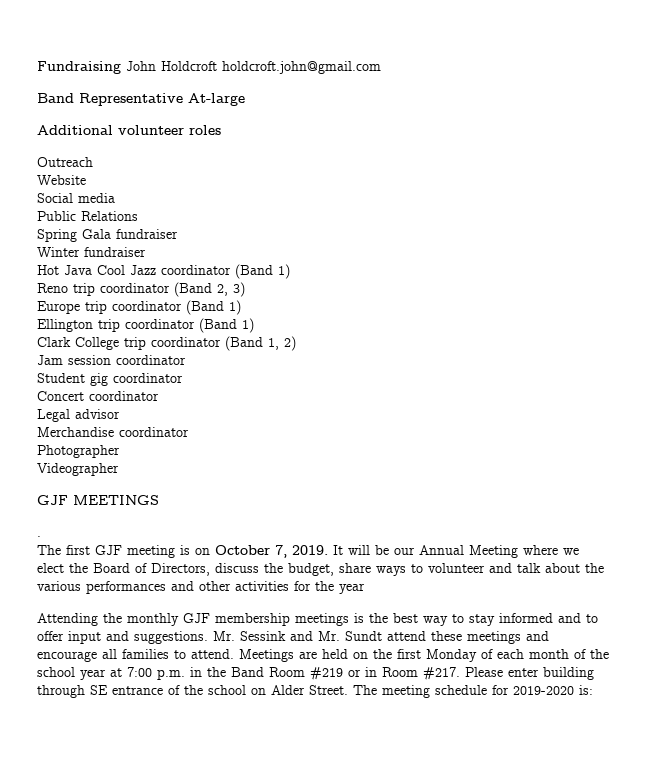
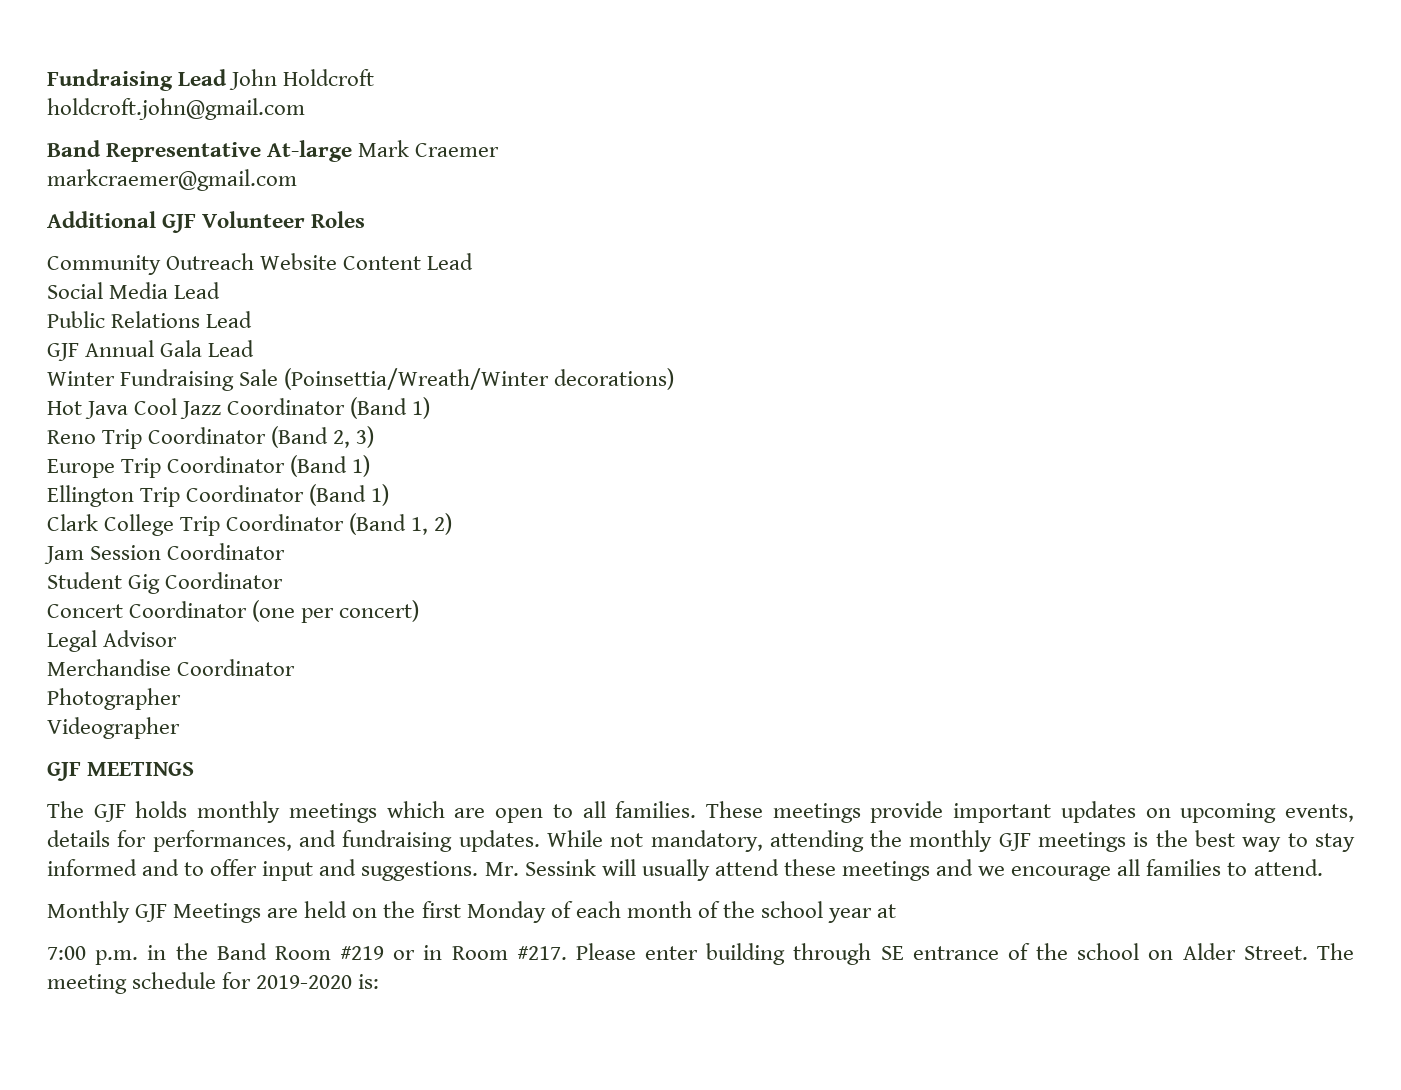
[37,61,121,74] Fundraising -> [47,69,228,91] Fundraising Lead
(217, 66) none -> (375, 77) //
[37,125,221,135] // Additional volunteer roles // -> [358,140,500,157] [47,169,297,191] [47,211,366,233] [47,255,161,275] Mark Craemer // markcraemer@gmail.com // Additional GJF Volunteer Roles // Community
(93, 162) // -> (255, 261) none
(86, 180) none -> [343,253,474,270] Content Lead
[78,193,115,203] media -> [109,282,221,299] Media Lead
[37,229,178,242] [37,247,146,257] // Spring Gala fundraiser // Winter fundraiser -> [206,311,253,328] [47,340,255,361] [47,368,675,391] Lead // GJF Annual Gala Lead // Winter Fundraising Sale (Poinsettia/Wreath/Winter decorations)
[161,265,231,275] coordinator -> [227,398,346,415] Coordinator
[73,283,170,296] trip coordinator -> [102,427,267,449] Trip Coordinator
[85,301,182,314] trip coordinator -> [121,456,286,478] Trip Coordinator
[98,319,195,332] trip coordinator -> [140,485,305,507] Trip Coordinator
[124,337,221,350] trip coordinator -> [180,514,345,536] Trip Coordinator
[68,355,186,365] session coordinator -> [90,543,286,560] Session Coordinator
[90,373,183,386] gig coordinator -> [128,572,284,594] Gig Coordinator
[89,391,159,401] coordinator -> [129,600,420,623] Coordinator (one per concert)
[75,409,120,419] advisor -> [103,630,178,647] Advisor
[119,427,189,437] coordinator -> [177,659,296,676] Coordinator
[37,536,41,537] [37,545,579,558] [37,563,604,576] [37,581,365,594] [37,613,98,626] // . // The first GJF meeting is on October 7, 2019. It will be our Annual Meeting where we elect the Board of Directors, discuss the budget, share ways to volunteer and talk about the various performances and other activities for the year // Attending -> [47,801,1354,823] [47,830,864,852] // The GJF holds monthly meetings which are open to all families. These meetings provide important updates on upcoming events, details for performances, and fundraising updates. While not mandatory, attending
[215,613,290,626] membership -> (1031, 842) none
[290,631,382,641] and Mr. Sundt -> [601,859,710,881] will usually
(549, 636) none -> [978,866,1006,876] we
(234, 654) none -> [47,901,168,923] // Monthly GJF
(122, 672) none -> (897, 911) //

